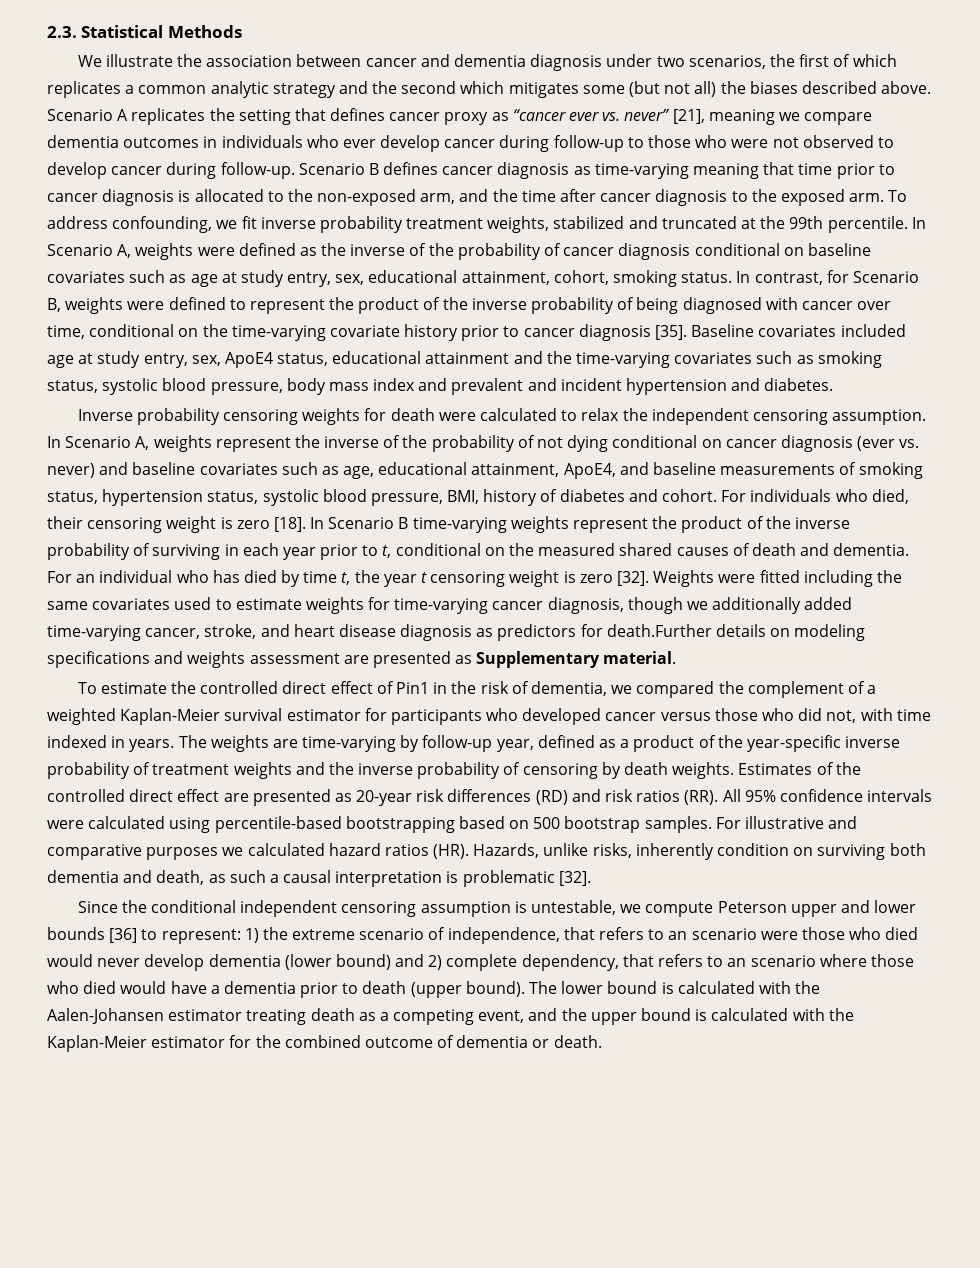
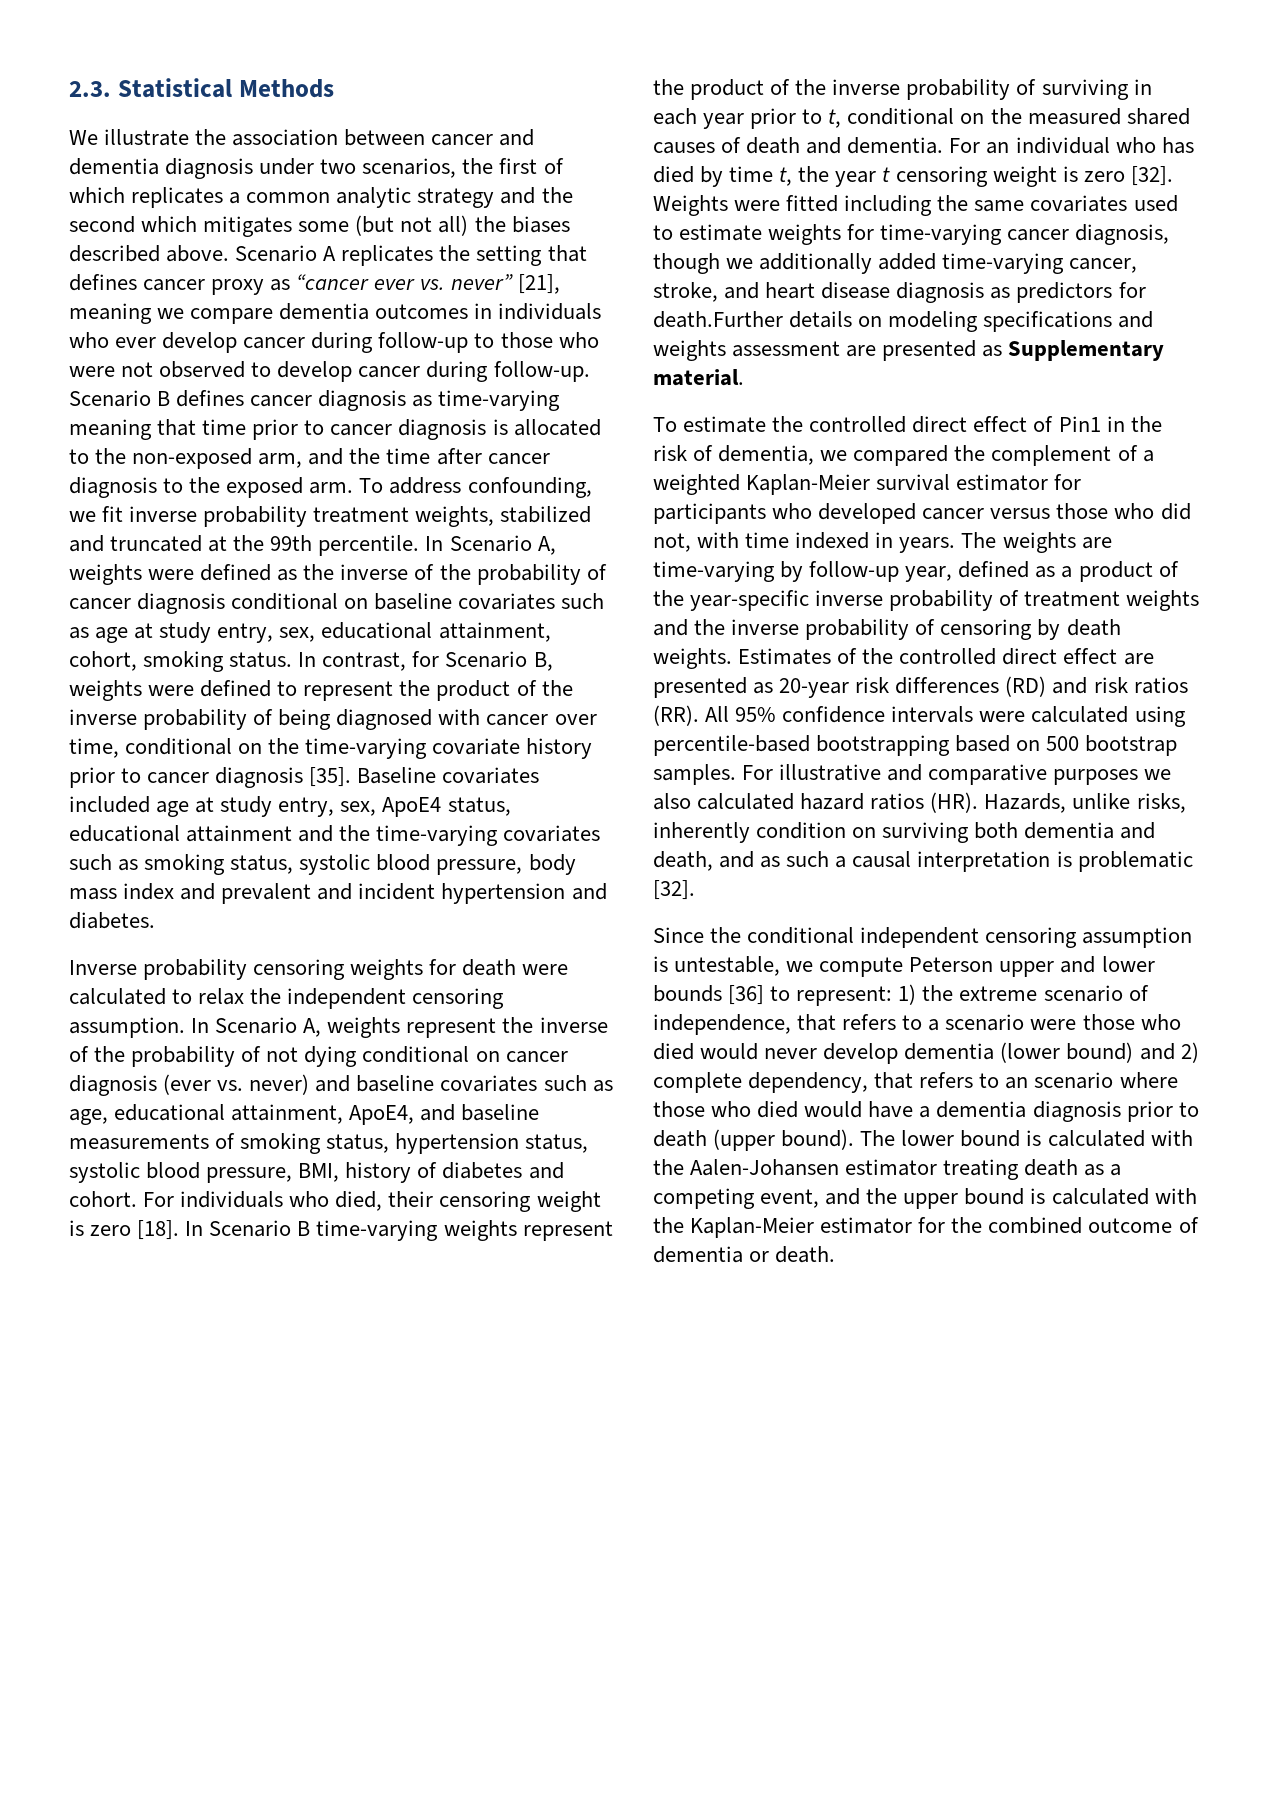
(244, 851) none -> [653,793,691,810] also
(205, 877) none -> [719,851,755,868] and
[668,931,688,940] an -> [928,1019,940,1031] a
(296, 987) none -> [1032,1101,1121,1122] diagnosis

